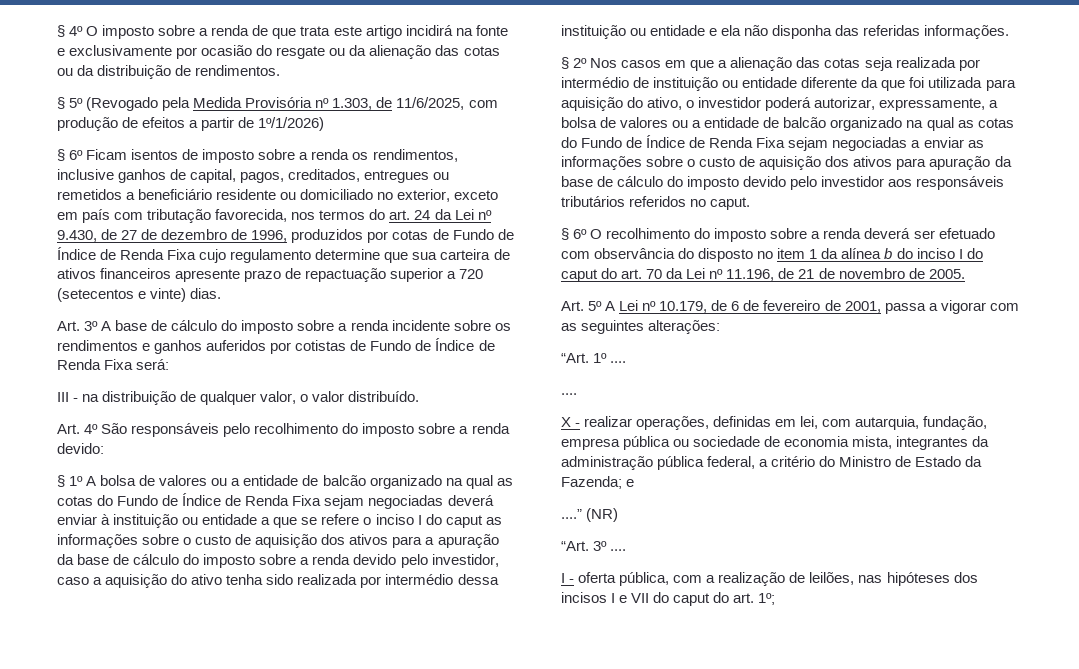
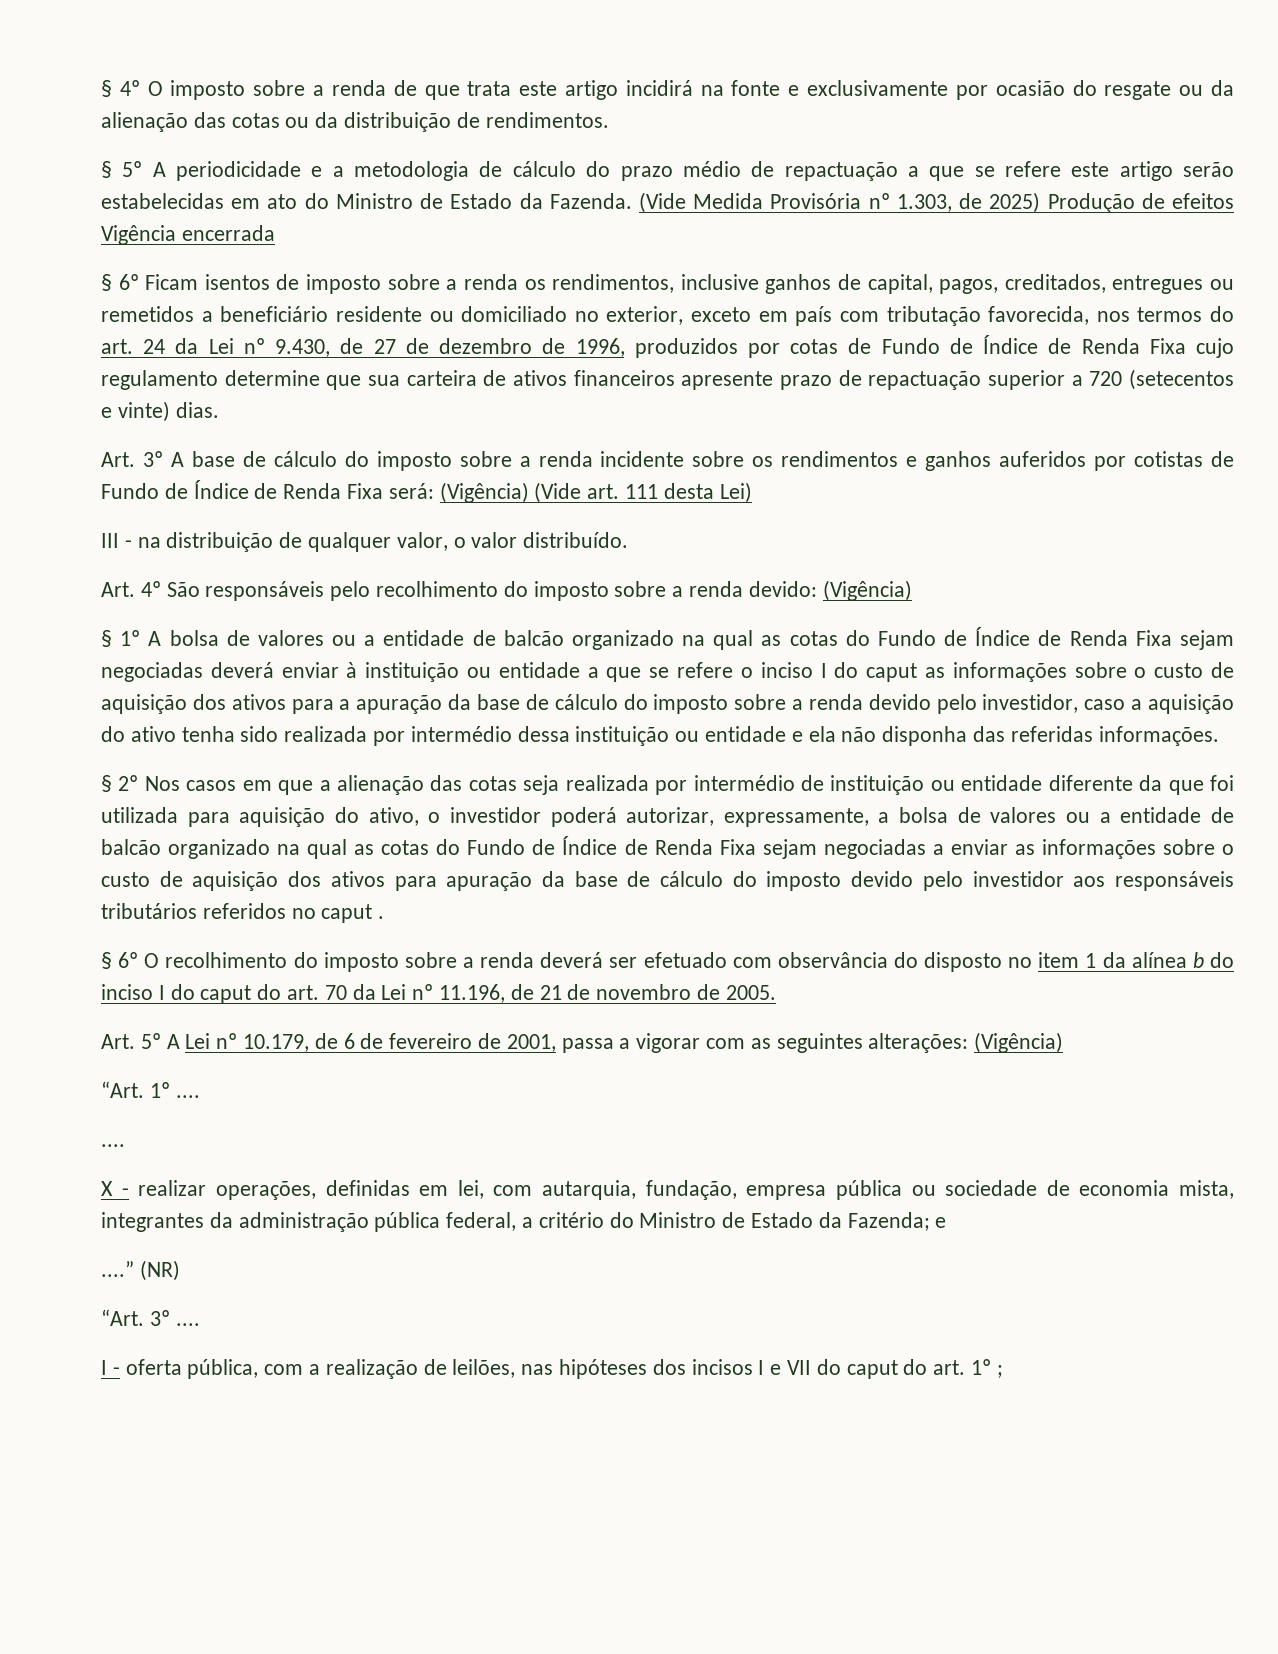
[86,97,191,111] (Revogado pela -> [152,161,1235,181] [101,192,686,213] A periodicidade e a metodologia de cálculo do prazo médio de repactuação a que se refere este artigo serão estabelecidas em ato do Ministro de Estado da Fazenda. (Vide
[396,97,498,110] [57,117,325,131] 11/6/2025, com produção de efeitos a partir de 1º/1/2026) -> [989,192,1234,213] [101,225,275,245] 2025) Produção de efeitos Vigência encerrada
(170, 364) none -> [439,482,752,503] (Vigência) (Vide art. 111 desta Lei)
(104, 448) none -> [822,580,912,601] (Vigência)
[710,197,751,210] caput. -> [321,904,385,923] caput .
(721, 327) none -> [974,1032,1064,1053] (Vigência)
[758,593,776,605] 1º; -> [971,1359,1003,1378] 1º ;

